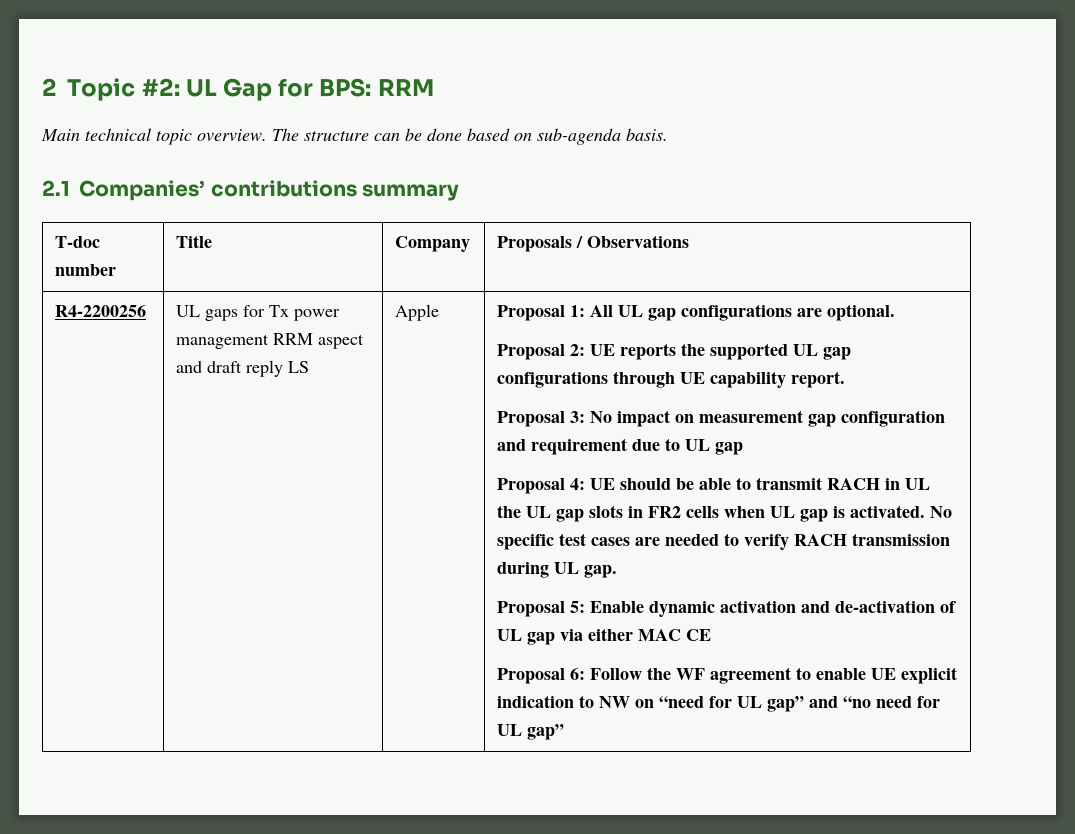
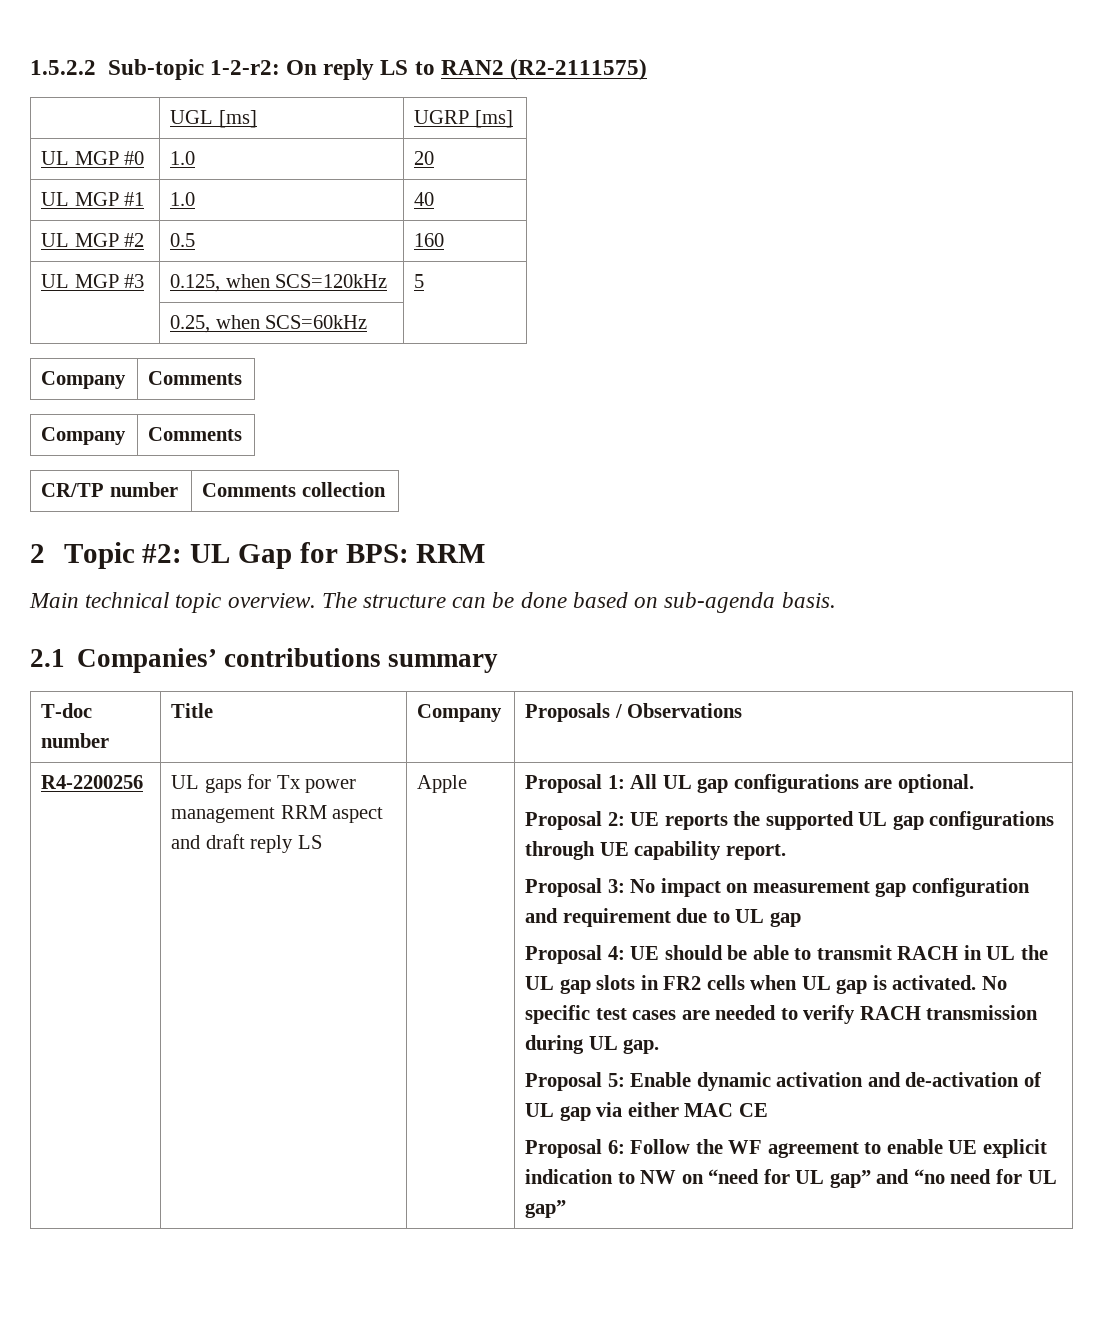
(42, 87) none -> [30,59,647,80] [170,110,257,128] [414,110,513,128] [41,151,145,165] [170,151,196,165] [414,151,435,165] [41,192,145,206] [170,192,196,206] [414,192,435,206] [41,233,145,247] [170,233,196,247] [414,233,445,247] [41,274,145,288] [170,274,388,292] [414,274,425,288] [170,315,368,333] [41,371,127,389] [148,371,243,385] [41,427,127,445] [148,427,243,441] [41,482,178,497] [202,482,386,497] 1.5.2.2 Sub-topic 1-2-r2: On reply LS to RAN2 (R2-2111575) // | UGL [ms] | UGRP [ms] // UL MGP #0 | 1.0 | 20 // UL MGP #1 | 1.0 | 40 // UL MGP #2 | 0.5 | 160 // UL MGP #3 | 0.125, when SCS=120kHz | 5 // | 0.25, when SCS=60kHz | // Company | Comments // Company | Comments // CR/TP number | Comments collection //

